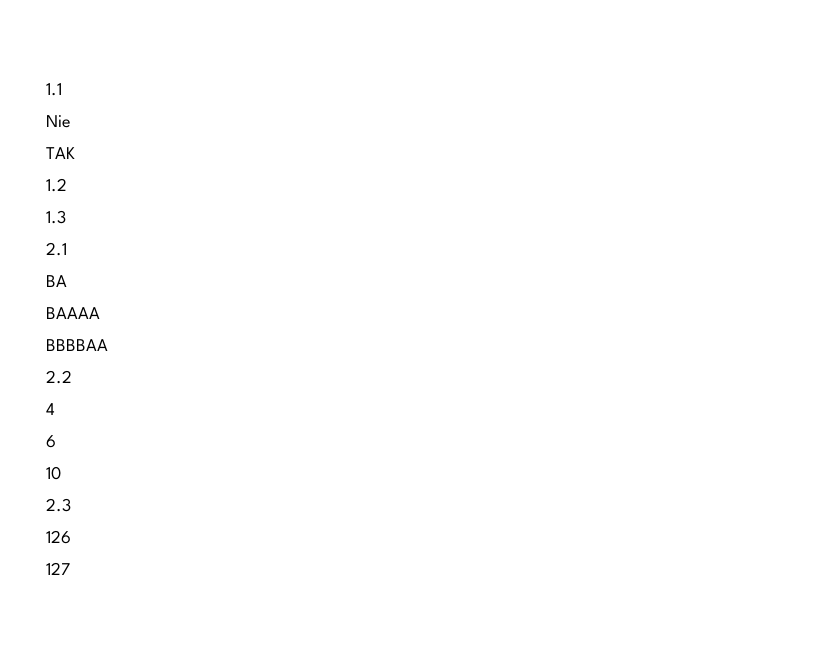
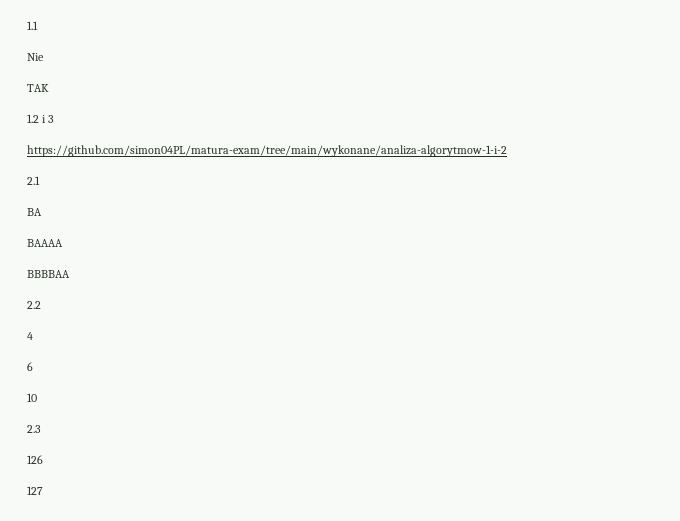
[46,210,66,224] // 1.3 -> [42,115,55,123] [27,145,507,157] i 3 // https://github.com/simon04PL/matura-exam/tree/main/wykonane/analiza-algorytmow-1-i-2

